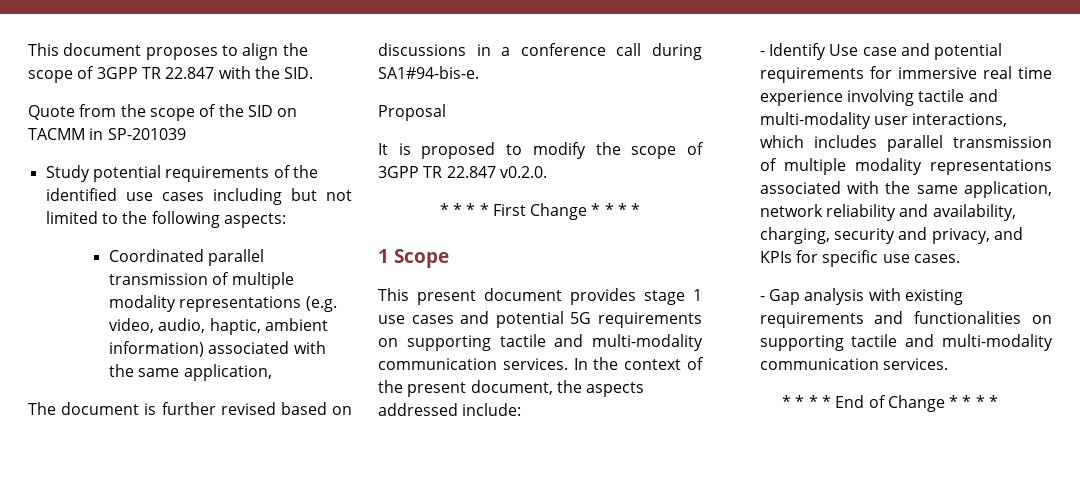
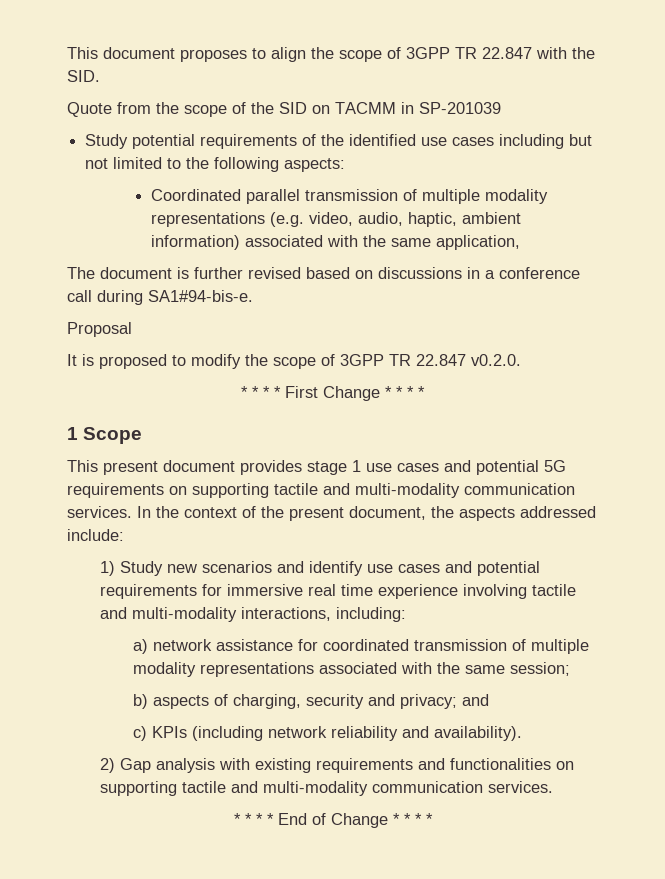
[759,43,897,60] - Identify Use case -> [99,561,440,576] 1) Study new scenarios and identify use cases
[873,113,1008,127] [759,135,943,152] user interactions, which includes parallel -> [240,607,406,622] [132,639,409,654] interactions, including: // a) network assistance for coordinated
[964,181,1052,198] [759,204,1016,221] [759,227,1023,244] [759,250,960,267] [759,296,765,301] application, network reliability and availability, charging, security and privacy, and KPIs for specific use cases. // - -> [509,662,570,676] [132,694,489,709] [132,726,522,741] [99,758,115,773] session; // b) aspects of charging, security and privacy; and // c) KPIs (including network reliability and availability). // 2)

